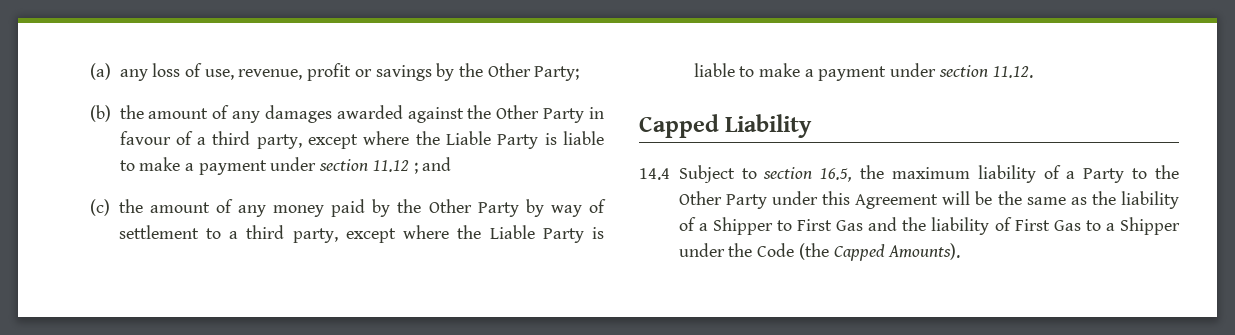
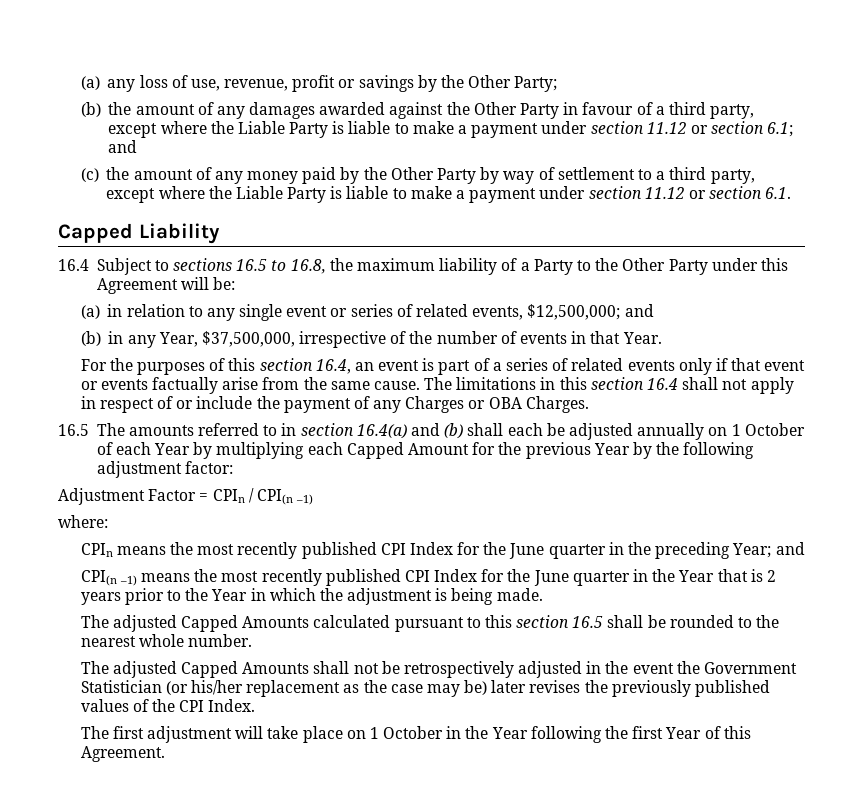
[413,162,418,174] ; -> [690,121,794,137] or section 6.1;
[992,66,1033,78] 11.12. -> [644,186,792,199] 11.12 or section 6.1.
[639,168,670,180] 14.4 -> [58,259,89,271] 16.4
[763,167,853,182] section 16.5, -> [173,258,326,274] sections 16.5 to 16.8,
[975,191,1179,209] [678,217,1180,235] [678,243,961,261] be the same as the liability of a Shipper to First Gas and the liability of First Gas to a Shipper under the Code (the Capped Amounts). -> [213,277,236,290] [80,304,654,321] [80,331,662,348] [80,358,806,375] [80,377,794,394] [80,396,589,413] [58,423,805,440] [96,442,755,459] [96,461,233,478] [58,488,314,505] [58,515,108,528] [80,542,805,559] [80,569,776,586] [80,588,543,605] [80,615,780,632] [80,634,252,647] [80,661,798,678] [80,680,771,697] [80,699,256,712] [80,726,751,743] [80,746,165,762] be: // (a) in relation to any single event or series of related events, $12,500,000; and // (b) in any Year, $37,500,000, irrespective of the number of events in that Year. // For the purposes of this section 16.4, an event is part of a series of related events only if that event or events factually arise from the same cause. The limitations in this section 16.4 shall not apply in respect of or include the payment of any Charges or OBA Charges. // 16.5 The amounts referred to in section 16.4(a) and (b) shall each be adjusted annually on 1 October of each Year by multiplying each Capped Amount for the previous Year by the following adjustment factor: // Adjustment Factor = CPIn / CPI(n –1) // where: // CPIn means the most recently published CPI Index for the June quarter in the preceding Year; and // CPI(n –1) means the most recently published CPI Index for the June quarter in the Year that is 2 years prior to the Year in which the adjustment is being made. // The adjusted Capped Amounts calculated pursuant to this section 16.5 shall be rounded to the nearest whole number. // The adjusted Capped Amounts shall not be retrospectively adjusted in the event the Government Statistician (or his/her replacement as the case may be) later revises the previously published values of the CPI Index. // The first adjustment will take place on 1 October in the Year following the first Year of this Agreement.

